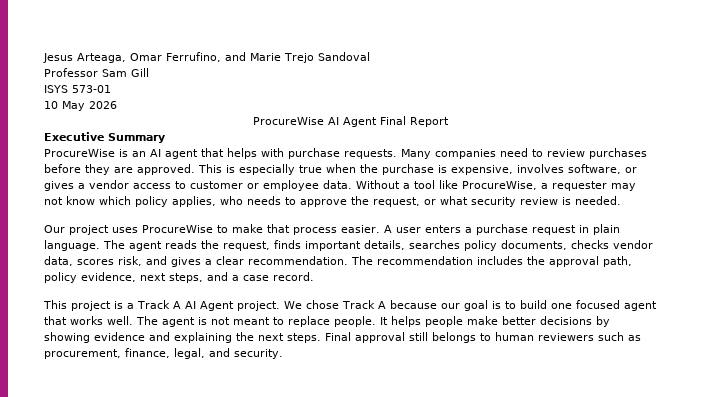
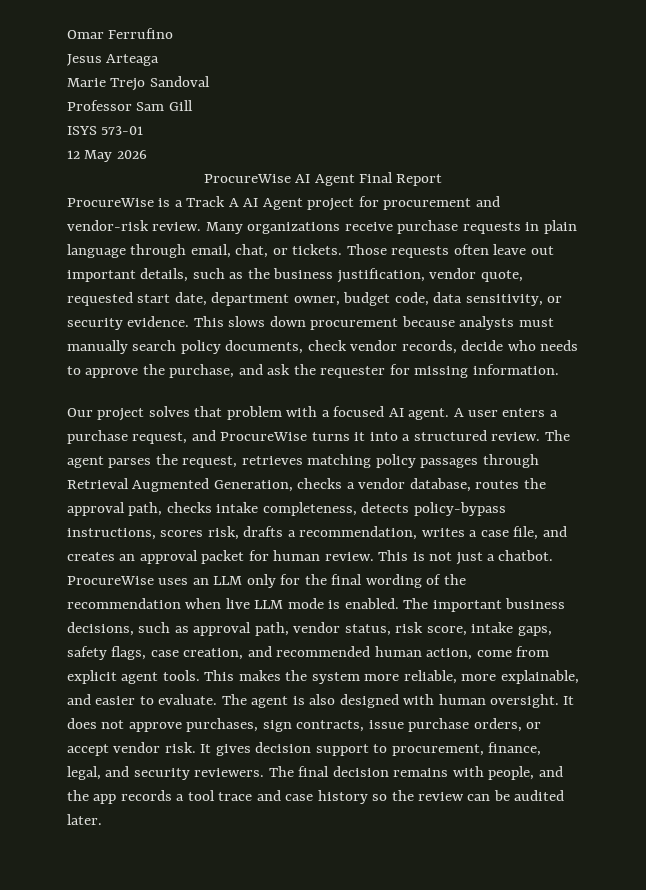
[43,52,246,63] Jesus Arteaga, Omar Ferrufino, and -> [67,28,174,39] [67,54,160,66] Omar Ferrufino // Jesus Arteaga //
[44,101,58,109] 10 -> [67,150,80,159] 12
[44,132,165,143] // Executive Summary -> (443, 180) none
[132,148,647,159] [44,164,637,175] [44,180,636,191] [44,196,621,207] [44,224,620,235] [44,240,653,251] [44,256,632,267] [44,272,314,283] [43,300,123,311] an AI agent that helps with purchase requests. Many companies need to review purchases before they are approved. This is especially true when the purchase is expensive, involves software, or gives a vendor access to customer or employee data. Without a tool like ProcureWise, a requester may not know which policy applies, who needs to approve the request, or what security review is needed. // Our project uses ProcureWise to make that process easier. A user enters a purchase request in plain language. The agent reads the request, finds important details, searches policy documents, checks vendor data, scores risk, and gives a clear recommendation. The recommendation includes the approval path, policy evidence, next steps, and a case record. // This project is -> (171, 202) none
[236,300,657,311] [44,316,610,327] [44,332,641,343] [44,348,283,359] project. We chose Track A because our goal is to build one focused agent that works well. The agent is not meant to replace people. It helps people make better decisions by showing evidence and explaining the next steps. Final approval still belongs to human reviewers such as procurement, finance, legal, and security. -> [307,196,500,211] [67,220,577,234] [67,244,554,258] [67,268,523,283] [67,292,563,306] [67,316,554,330] [67,340,579,354] [67,364,559,378] [67,406,558,421] [67,430,570,444] [67,454,539,468] [67,478,546,492] [67,502,506,516] [67,526,567,540] [67,550,554,565] [67,574,466,588] [67,598,566,612] [67,622,552,636] [67,646,550,660] [67,670,579,684] [67,694,575,708] [67,718,542,732] [67,742,542,756] [67,766,563,780] [67,790,565,804] [67,814,102,825] project for procurement and vendor-risk review. Many organizations receive purchase requests in plain language through email, chat, or tickets. Those requests often leave out important details, such as the business justification, vendor quote, requested start date, department owner, budget code, data sensitivity, or security evidence. This slows down procurement because analysts must manually search policy documents, check vendor records, decide who needs to approve the purchase, and ask the requester for missing information. // Our project solves that problem with a focused AI agent. A user enters a purchase request, and ProcureWise turns it into a structured review. The agent parses the request, retrieves matching policy passages through Retrieval Augmented Generation, checks a vendor database, routes the approval path, checks intake completeness, detects policy-bypass instructions, scores risk, drafts a recommendation, writes a case file, and creates an approval packet for human review. This is not just a chatbot. ProcureWise uses an LLM only for the final wording of the recommendation when live LLM mode is enabled. The important business decisions, such as approval path, vendor status, risk score, intake gaps, safety flags, case creation, and recommended human action, come from explicit agent tools. This makes the system more reliable, more explainable, and easier to evaluate. The agent is also designed with human oversight. It does not approve purchases, sign contracts, issue purchase orders, or accept vendor risk. It gives decision support to procurement, finance, legal, and security reviewers. The final decision remains with people, and the app records a tool trace and case history so the review can be audited later.

